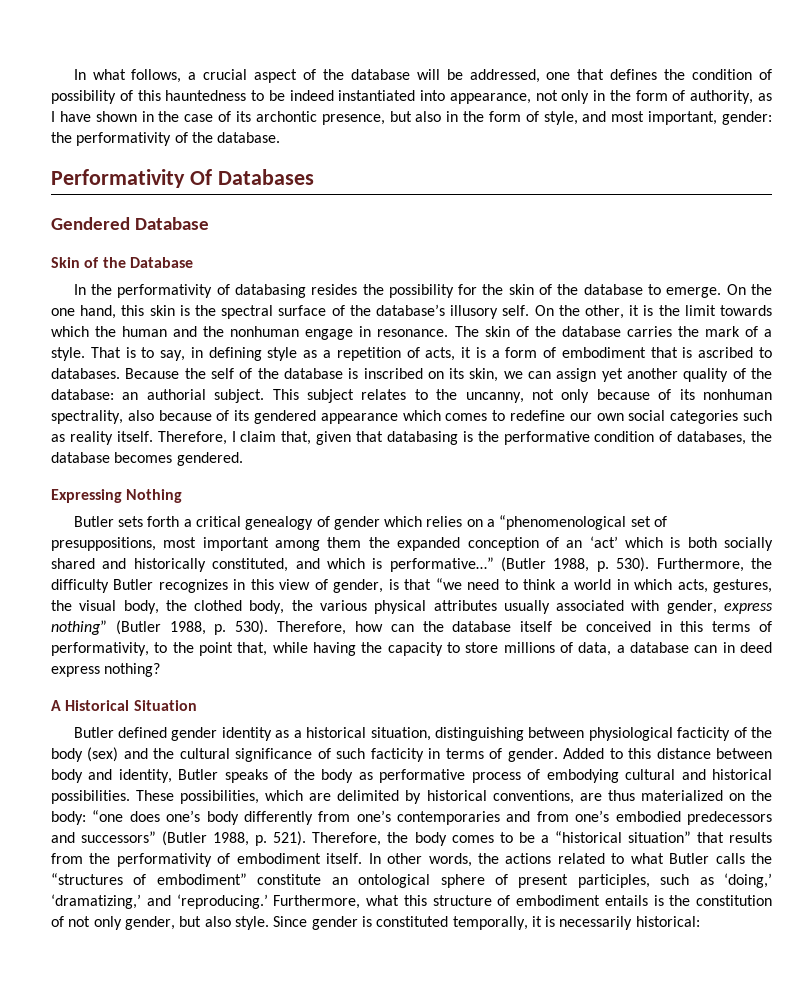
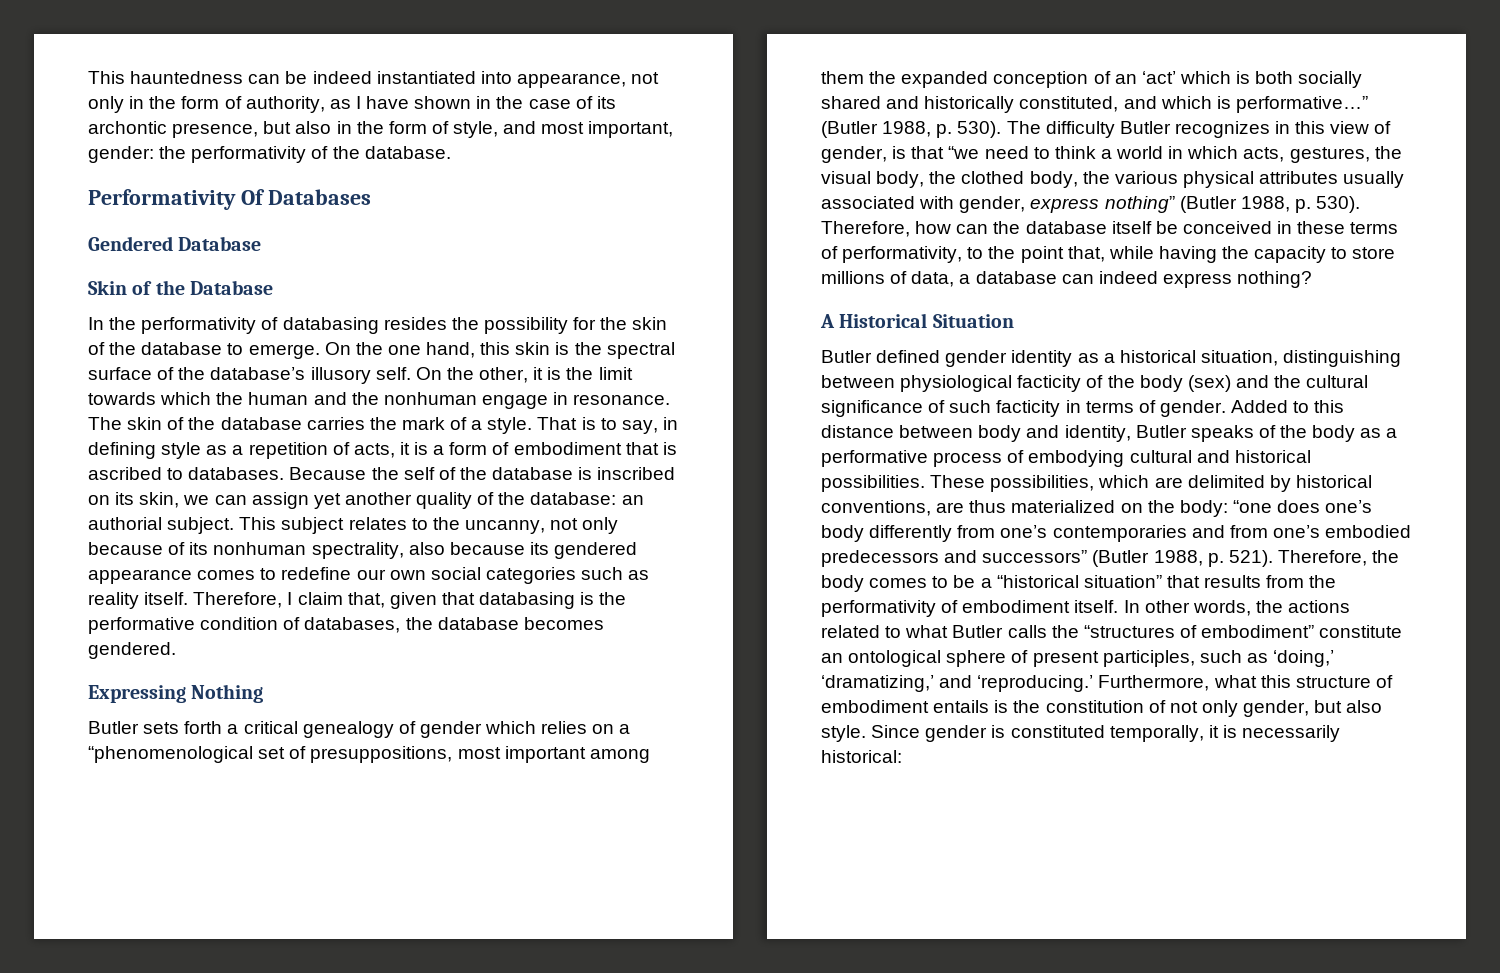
[73,69,772,83] [51,90,265,104] In what follows, a crucial aspect of the database will be addressed, one that defines the condition of possibility of this hauntedness to -> [88,71,281,84] This hauntedness can
[216,410,230,421] of -> (525, 548) none
[402,410,441,421] which -> (192, 576) none
[656,558,772,572] Furthermore, the -> [1006,121,1041,134] The
[680,621,704,632] this -> [1297,221,1346,234] these
[722,642,773,653] in deed -> [1098,271,1158,284] indeed
(373, 776) none -> [1386,428,1398,438] a

